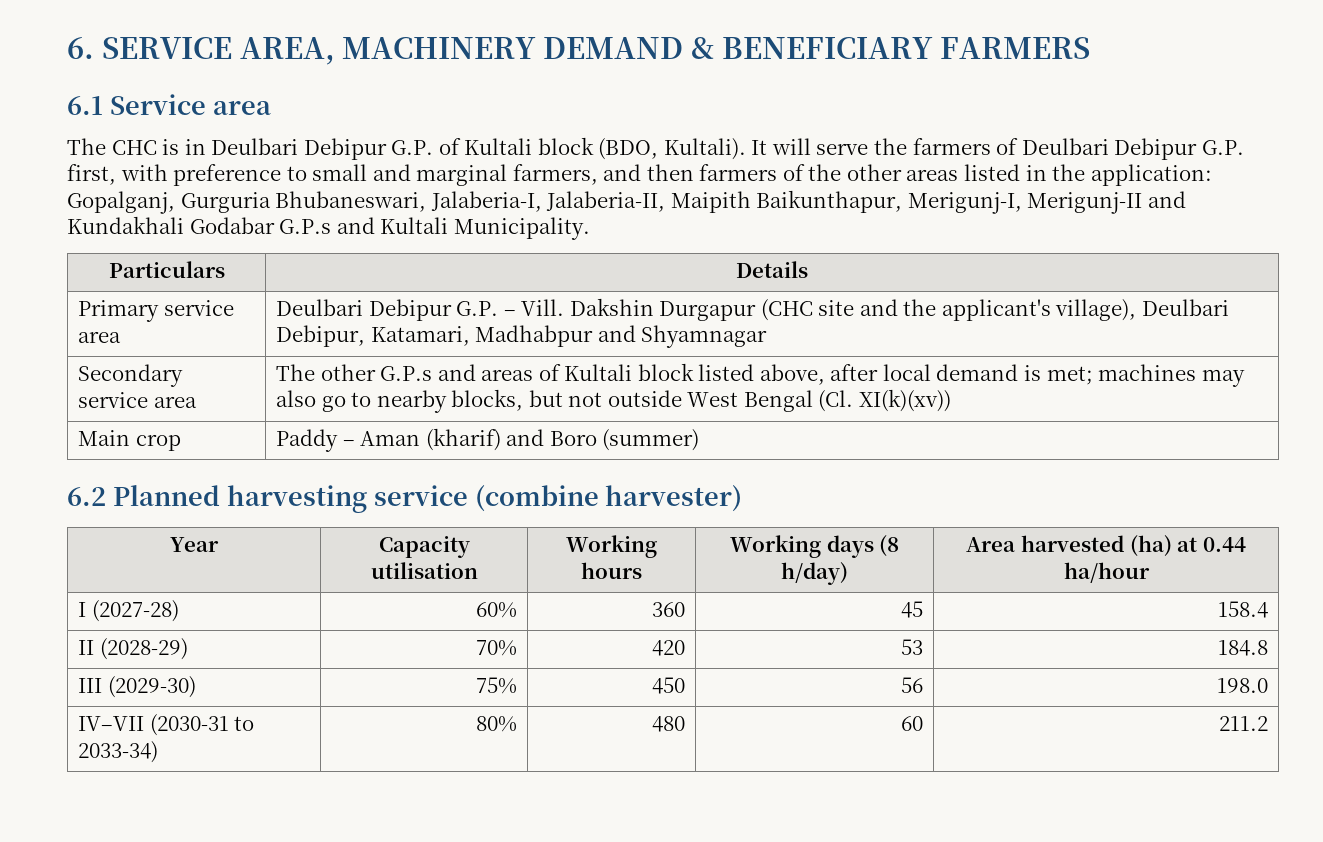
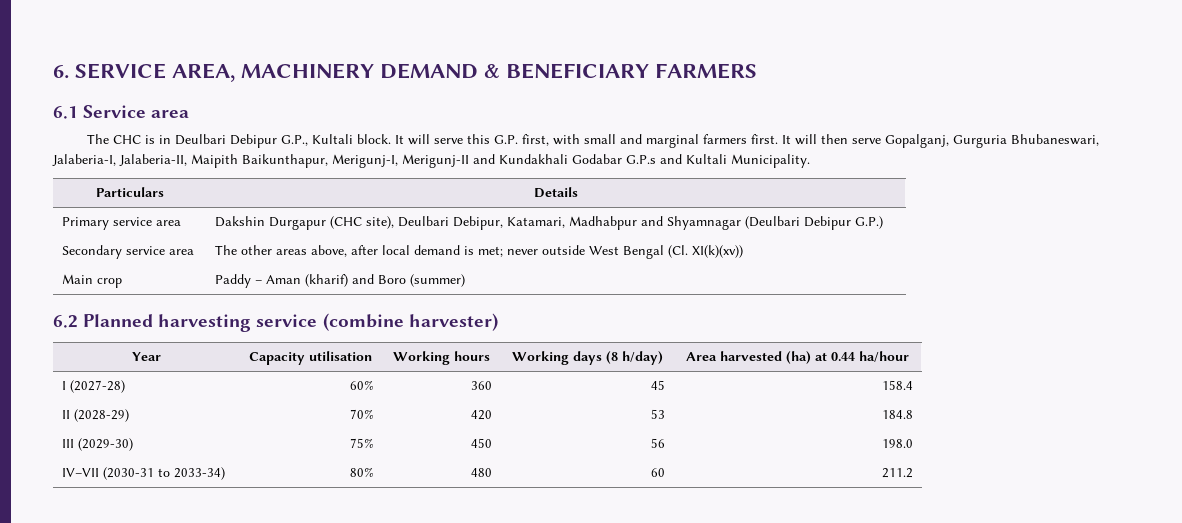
[391,137,1198,160] G.P. of Kultali block (BDO, Kultali). It will serve the farmers of Deulbari Debipur -> [281,134,491,146] G.P., Kultali block. It will serve this
[173,164,307,186] preference to -> (581, 139) none
[512,164,1212,186] farmers, and then farmers of the other areas listed in the application: -> [703,134,882,145] farmers first. It will then serve
[276,298,1137,321] Deulbari Debipur G.P. – Vill. Dakshin Durgapur (CHC site and the applicant's village), -> [215,216,395,230] Dakshin Durgapur (CHC site),
(768, 336) none -> [745,216,884,230] (Deulbari Debipur G.P.)
[380,363,755,381] G.P.s and areas of Kultali block listed -> [276,249,308,255] areas
[1098,364,1245,387] [276,389,603,413] machines may also go to nearby blocks, but not -> [507,249,539,255] never

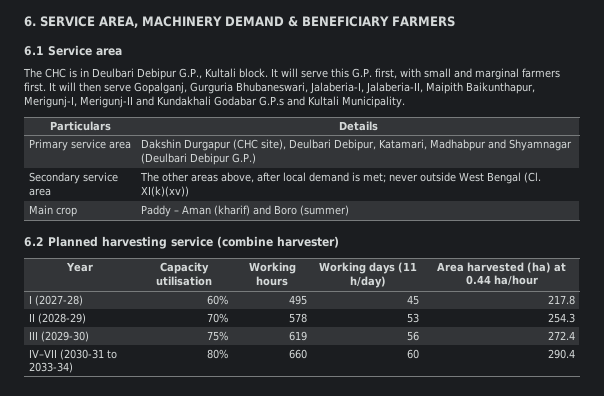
[605,351,618,364] (8 -> [397,262,417,273] (11
[470,381,492,390] 360 -> [288,295,307,305] 495
[881,380,913,390] 158.4 -> [547,295,575,305] 217.8
[470,410,492,420] 420 -> [288,313,307,323] 578
[881,410,913,419] 184.8 -> [547,313,575,323] 254.3
[470,438,492,448] 450 -> [288,331,307,341] 619
[881,439,913,448] 198.0 -> [547,331,575,340] 272.4
[470,468,492,477] 480 -> [288,349,307,359] 660
[881,468,913,478] 211.2 -> [547,349,575,359] 290.4

